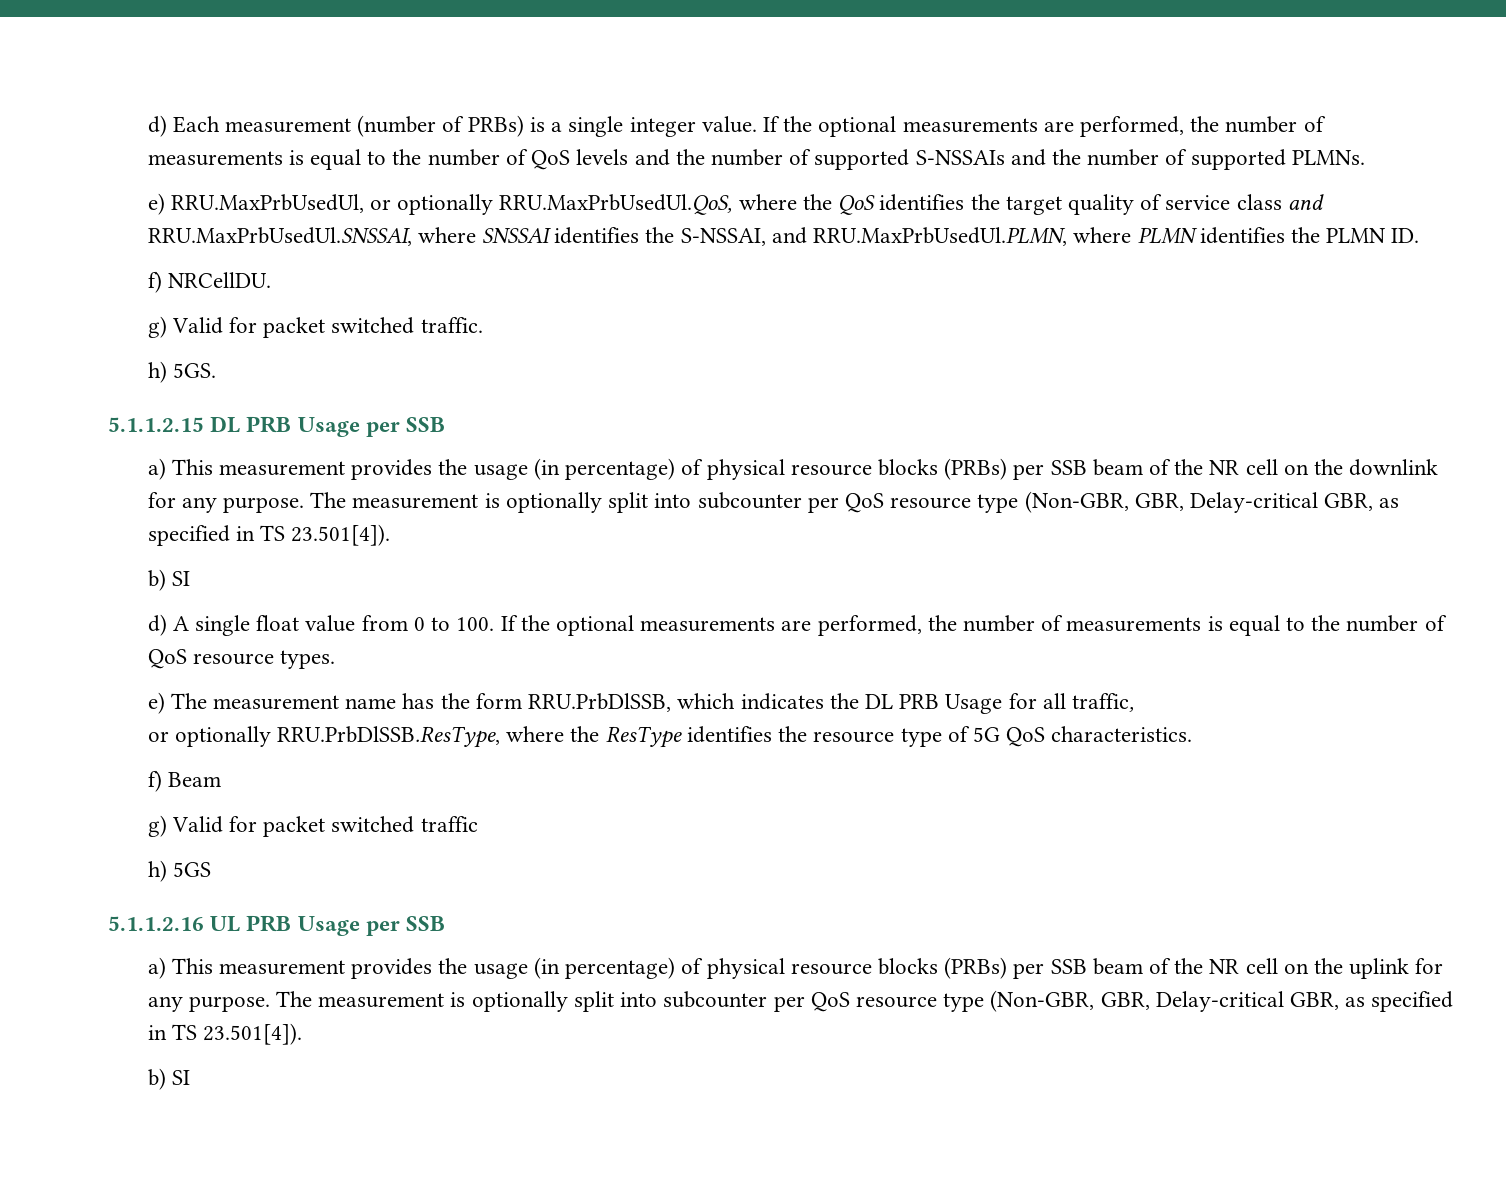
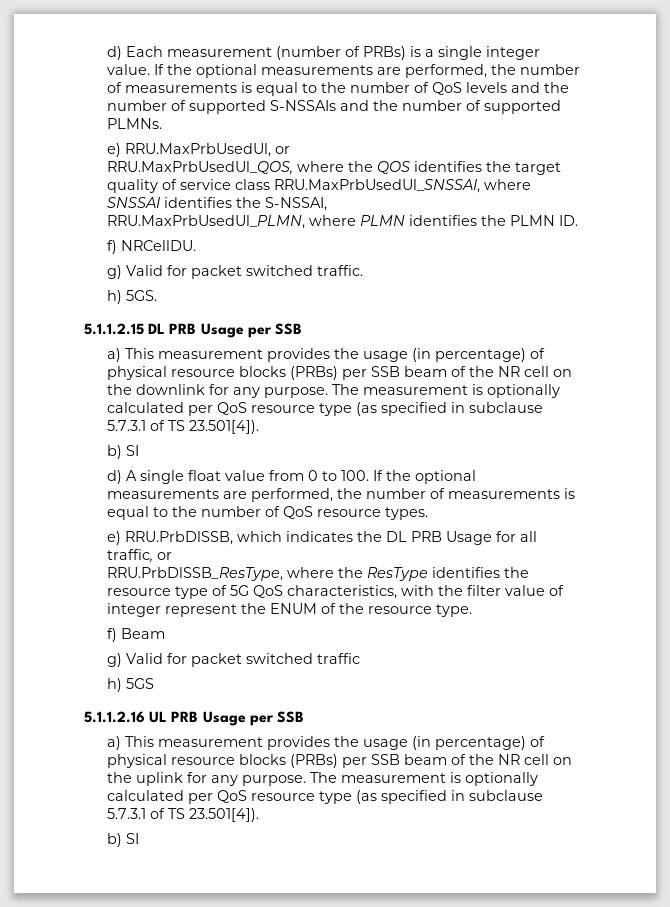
[397,194,876,215] optionally RRU.MaxPrbUsedUl.QoS, where the QoS -> [107,161,411,175] // RRU.MaxPrbUsedUl_QOS, where the QOS
[1287,194,1324,210] [147,227,412,246] and RRU.MaxPrbUsedUl.SNSSAI, -> [274,179,481,193] RRU.MaxPrbUsedUl_SNSSAI,
[771,227,1068,246] and RRU.MaxPrbUsedUl.PLMN, -> [107,215,306,229] // RRU.MaxPrbUsedUl_PLMN,
[608,491,1400,513] [147,525,255,546] split into subcounter per QoS resource type (Non-GBR, GBR, Delay-critical GBR, as specified in -> [107,402,544,416] [107,420,166,431] calculated per QoS resource type (as specified in subclause 5.7.3.1 of
[170,693,522,710] The measurement name has the form -> (122, 538) none
[147,726,501,748] // or optionally RRU.PrbDlSSB.ResType, -> [157,552,173,560] [107,567,284,581] or // RRU.PrbDlSSB_ResType,
[1051,726,1193,742] characteristics. -> [287,585,565,599] [107,603,473,617] characteristics, with the filter value of integer represent the ENUM of the resource type.
[573,990,1454,1012] [147,1025,167,1040] split into subcounter per QoS resource type (Non-GBR, GBR, Delay-critical GBR, as specified in -> [107,790,544,804] [107,808,166,819] calculated per QoS resource type (as specified in subclause 5.7.3.1 of

